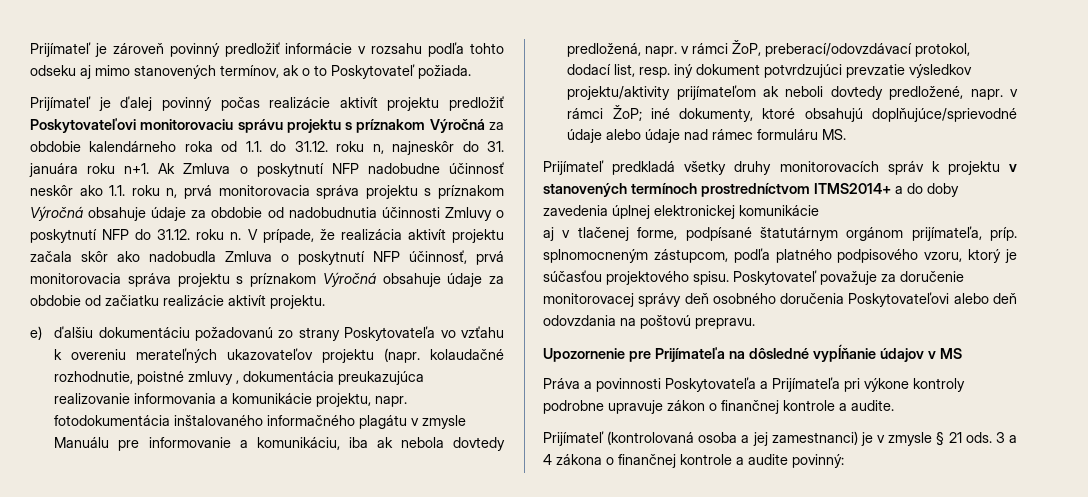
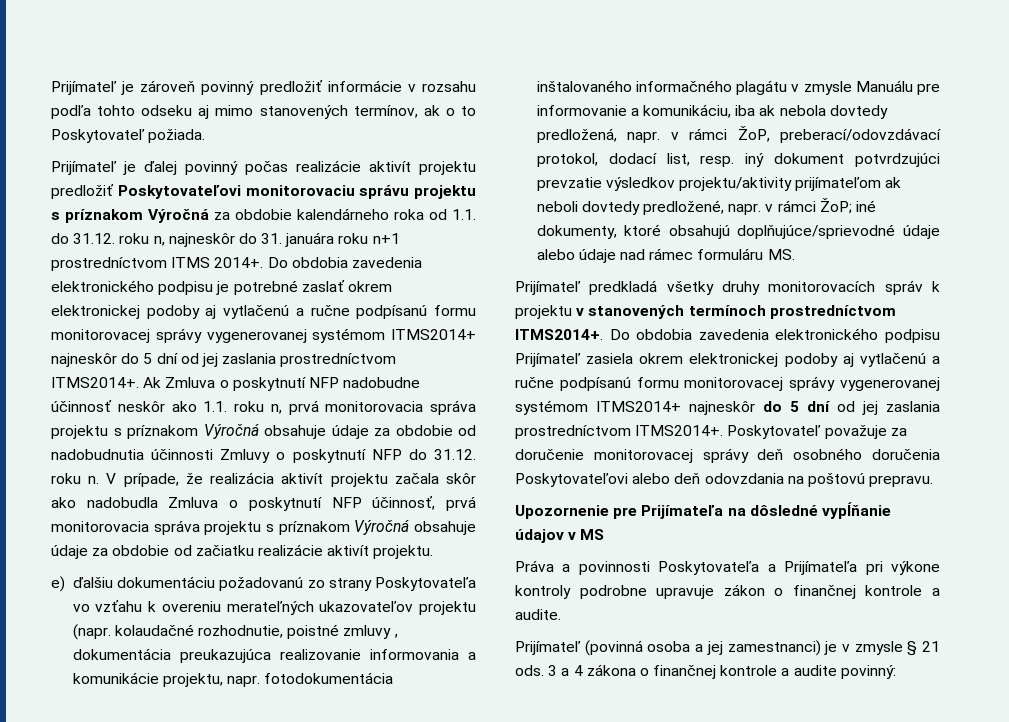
[124,163,150,174] n+1. -> [372,233,400,244] [51,257,422,271] [51,280,392,295] [51,305,477,319] [51,328,476,343] [51,353,397,367] [51,377,139,388] n+1 prostredníctvom ITMS 2014+. Do obdobia zavedenia elektronického podpisu je potrebné zaslať okrem elektronickej podoby aj vytlačenú a ručne podpísanú formu monitorovacej správy vygenerovanej systémom ITMS2014+ najneskôr do 5 dní od jej zaslania prostredníctvom ITMS2014+.
[814,183,959,197] [543,205,819,219] [543,226,1017,241] [543,248,1017,263] [543,270,729,285] ITMS2014+ a do doby zavedenia úplnej elektronickej komunikácie // aj v tlačenej forme, podpísané štatutárnym orgánom prijímateľa, príp. splnomocneným zástupcom, podľa platného podpisového vzoru, ktorý je súčasťou projektového spisu. -> [515,328,940,343] [515,353,941,367] [515,376,940,391] [515,400,940,415] [515,425,724,439] ITMS2014+. Do obdobia zavedenia elektronického podpisu Prijímateľ zasiela okrem elektronickej podoby aj vytlačenú a ručne podpísanú formu monitorovacej správy vygenerovanej systémom ITMS2014+ najneskôr do 5 dní od jej zaslania prostredníctvom ITMS2014+.
[607,431,695,445] (kontrolovaná -> [584,640,643,656] (povinná

